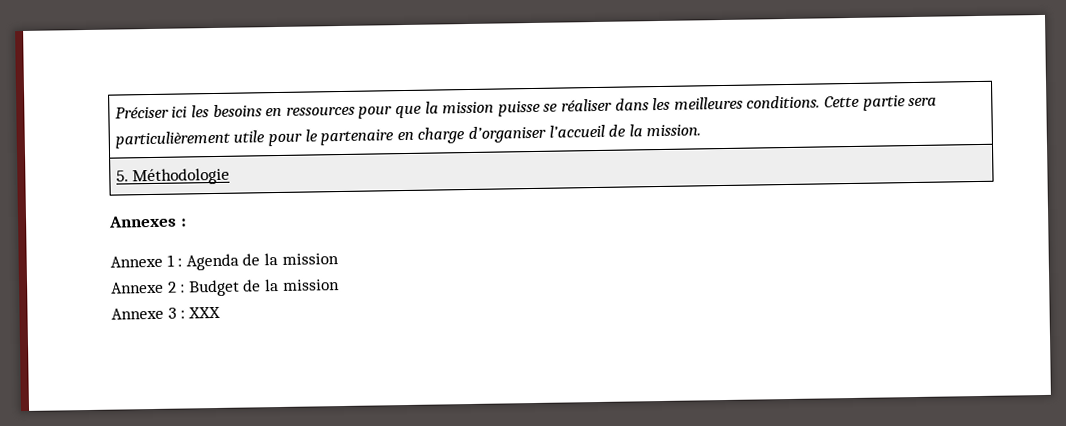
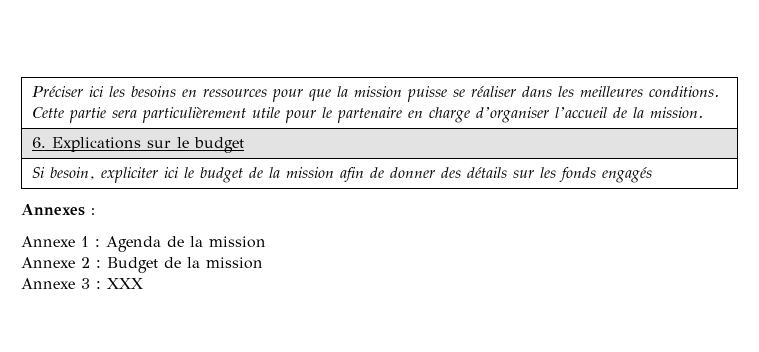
[115,167,231,186] 5. Méthodologie -> [31,137,244,153] [31,167,652,183] 6. Explications sur le budget // Si besoin, expliciter ici le budget de la mission afin de donner des détails sur les fonds engagés

